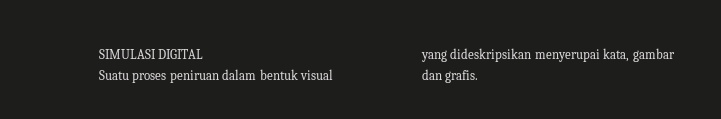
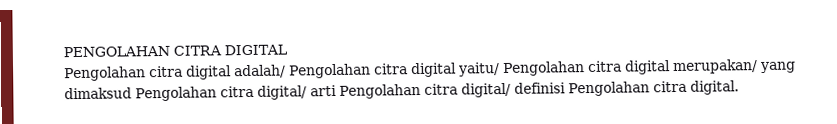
[98,49,156,59] SIMULASI -> [63,45,223,58] PENGOLAHAN CITRA
[98,69,334,83] [420,48,675,62] [421,69,479,83] Suatu proses peniruan dalam bentuk visual yang dideskripsikan menyerupai kata, gambar dan grafis. -> [64,59,797,82] [64,80,740,102] Pengolahan citra digital adalah/ Pengolahan citra digital yaitu/ Pengolahan citra digital merupakan/ yang dimaksud Pengolahan citra digital/ arti Pengolahan citra digital/ definisi Pengolahan citra digital.

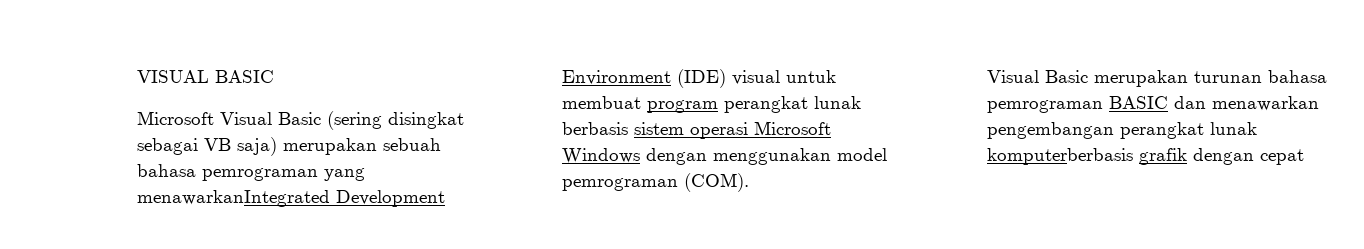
[63,44,288,58] [64,59,797,82] [64,80,740,102] PENGOLAHAN CITRA DIGITAL // Pengolahan citra digital adalah/ Pengolahan citra digital yaitu/ Pengolahan citra digital merupakan/ yang dimaksud Pengolahan citra digital/ arti Pengolahan citra digital/ definisi Pengolahan citra digital. -> [137,70,275,83] [137,111,465,130] [137,137,442,156] [137,164,366,181] [137,190,446,207] [562,69,837,88] [562,96,862,113] [562,121,832,139] [562,148,888,165] [562,173,750,192] [987,70,1328,87] [987,96,1320,113] [987,122,1258,139] [987,148,1305,165] VISUAL BASIC // Microsoft Visual Basic (sering disingkat sebagai VB saja) merupakan sebuah bahasa pemrograman yang menawarkanIntegrated Development Environment (IDE) visual untuk membuat program perangkat lunak berbasis sistem operasi Microsoft Windows dengan menggunakan model pemrograman (COM). // Visual Basic merupakan turunan bahasa pemrograman BASIC dan menawarkan pengembangan perangkat lunak komputerberbasis grafik dengan cepat

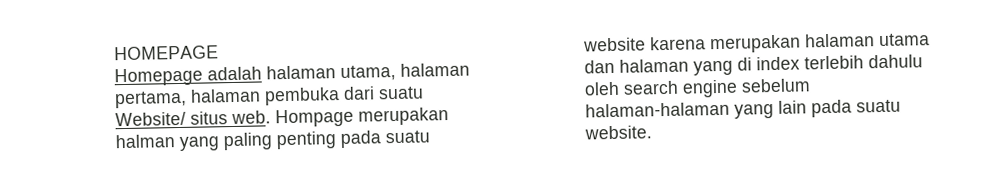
[137,70,275,83] [137,111,465,130] [137,137,442,156] [137,164,366,181] [137,190,446,207] [562,69,837,88] [562,96,862,113] [562,121,832,139] [562,148,888,165] [562,173,750,192] [987,70,1328,87] [987,96,1320,113] [987,122,1258,139] [987,148,1305,165] VISUAL BASIC // Microsoft Visual Basic (sering disingkat sebagai VB saja) merupakan sebuah bahasa pemrograman yang menawarkanIntegrated Development Environment (IDE) visual untuk membuat program perangkat lunak berbasis sistem operasi Microsoft Windows dengan menggunakan model pemrograman (COM). // Visual Basic merupakan turunan bahasa pemrograman BASIC dan menawarkan pengembangan perangkat lunak komputerberbasis grafik dengan cepat -> [113,45,219,61] [113,62,470,87] [113,86,424,109] [114,107,449,128] [114,130,430,152] [582,33,930,54] [583,54,923,76] [583,78,811,98] [584,99,901,119] [583,125,652,140] HOMEPAGE // Homepage adalah halaman utama, halaman pertama, halaman pembuka dari suatu Website/ situs web. Hompage merupakan halman yang paling penting pada suatu website karena merupakan halaman utama dan halaman yang di index terlebih dahulu oleh search engine sebelum halaman-halaman yang lain pada suatu website.

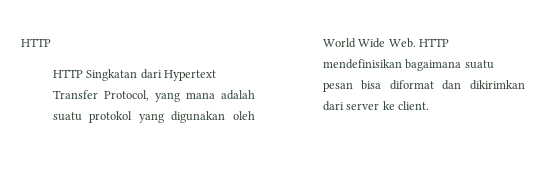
[113,45,219,61] [113,62,470,87] [113,86,424,109] [114,107,449,128] [114,130,430,152] [582,33,930,54] [583,54,923,76] [583,78,811,98] [584,99,901,119] [583,125,652,140] HOMEPAGE // Homepage adalah halaman utama, halaman pertama, halaman pembuka dari suatu Website/ situs web. Hompage merupakan halman yang paling penting pada suatu website karena merupakan halaman utama dan halaman yang di index terlebih dahulu oleh search engine sebelum halaman-halaman yang lain pada suatu website. -> [21,38,51,47] [52,69,216,81] [52,90,255,102] [52,111,255,123] [322,38,449,48] [322,59,494,71] [322,80,525,92] [322,101,429,111] HTTP // HTTP Singkatan dari Hypertext Transfer Protocol, yang mana adalah suatu protokol yang digunakan oleh World Wide Web. HTTP mendefinisikan bagaimana suatu pesan bisa diformat dan dikirimkan dari server ke client.

